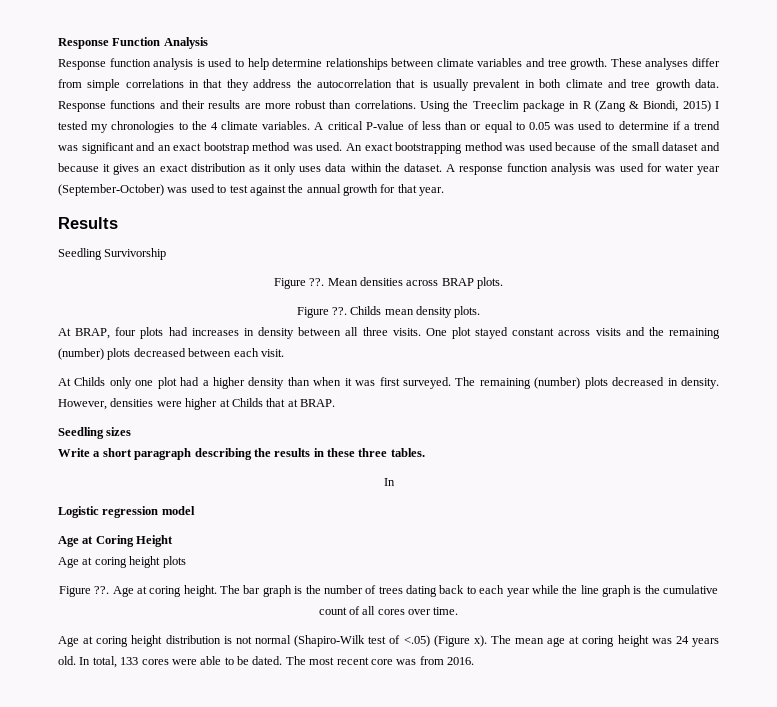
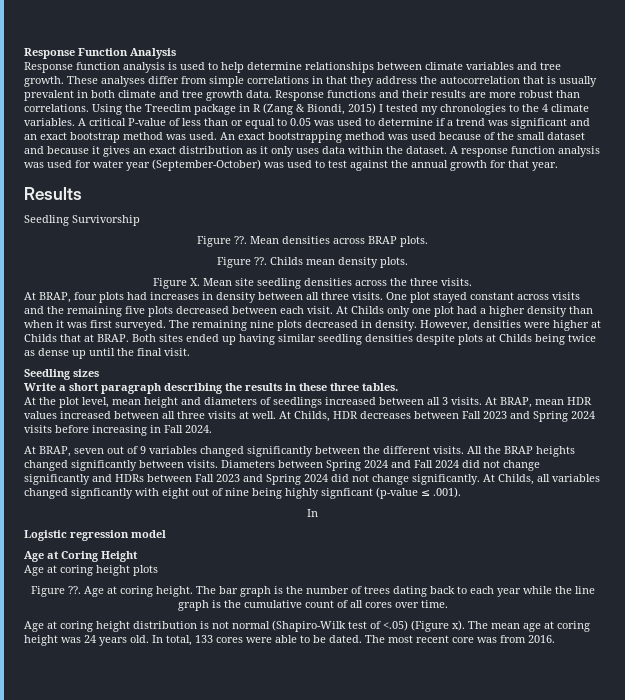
(481, 312) none -> [153,278,472,289] // Figure X. Mean site seedling densities across the three visits.
[58,348,104,360] (number) -> [125,306,145,314] five
(284, 353) // -> (333, 310) none
[534,377,581,389] (number) -> [250,320,274,328] nine
(335, 403) none -> [132,334,596,345] [24,348,190,359] Both sites ended up having similar seedling densities despite plots at Childs being twice as dense up until the final visit.
(425, 452) none -> [24,397,592,408] [24,411,595,422] [24,425,212,436] [24,446,575,457] [24,460,540,471] [24,474,600,485] [24,487,461,499] // At the plot level, mean height and diameters of seedlings increased between all 3 visits. At BRAP, mean HDR values increased between all three visits at well. At Childs, HDR decreases between Fall 2023 and Spring 2024 visits before increasing in Fall 2024. // At BRAP, seven out of 9 variables changed significantly between the different visits. All the BRAP heights changed significantly between visits. Diameters between Spring 2024 and Fall 2024 did not change significantly and HDRs between Fall 2023 and Spring 2024 did not change significantly. At Childs, all variables changed signficantly with eight out of nine being highly signficant (p-value ≤ .001).

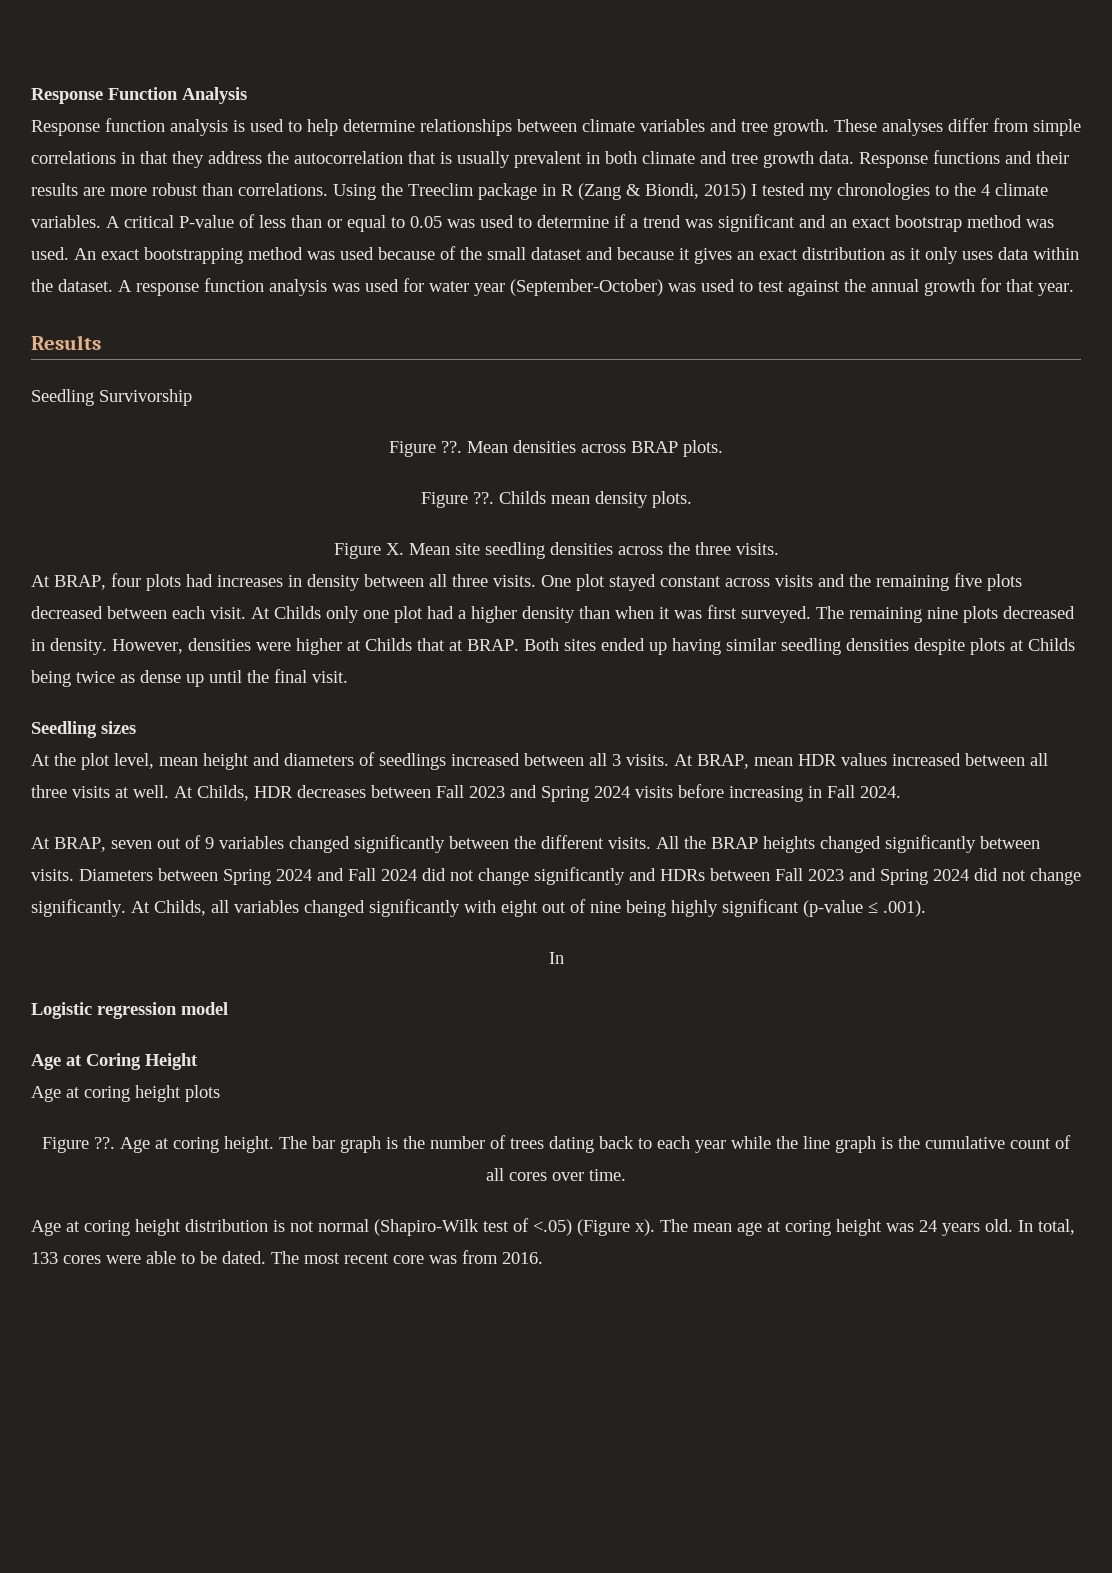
[24,383,398,394] // Write a short paragraph describing the results in these three tables. -> (136, 727) none
[71,488,133,499] signficantly -> [369,899,460,917] significantly
[321,488,373,499] signficant -> [722,899,799,917] significant

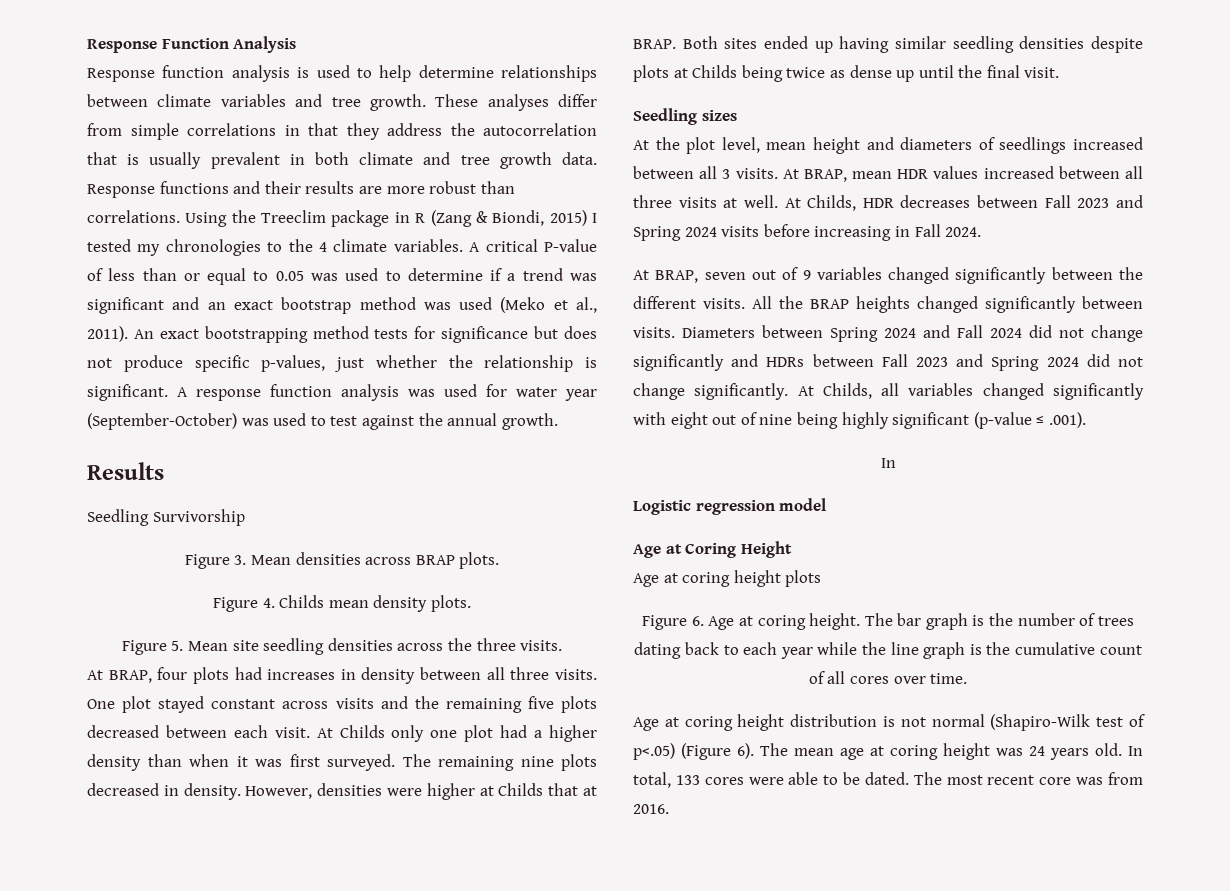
[31,246,1079,264] [31,279,113,292] used. An exact bootstrapping method was used because of the small dataset and because it gives an exact distribution as it only uses data within the dataset. -> [459,297,597,313] [87,326,598,343] [87,355,597,372] [87,384,168,401] used (Meko et al., 2011). An exact bootstrapping method tests for significance but does not produce specific p-values, just whether the relationship is significant.
[924,278,1074,296] growth for that year. -> [501,413,558,430] growth.
[441,441,462,453] ??. -> [234,555,247,565] 3.
[472,492,494,504] ??. -> [262,598,275,608] 4.
[385,543,404,555] X. -> [171,641,184,651] 5.
[94,1137,115,1149] ??. -> [691,616,704,626] 6.
[533,1219,655,1236] <.05) (Figure x). -> [633,743,754,760] p<.05) (Figure 6).

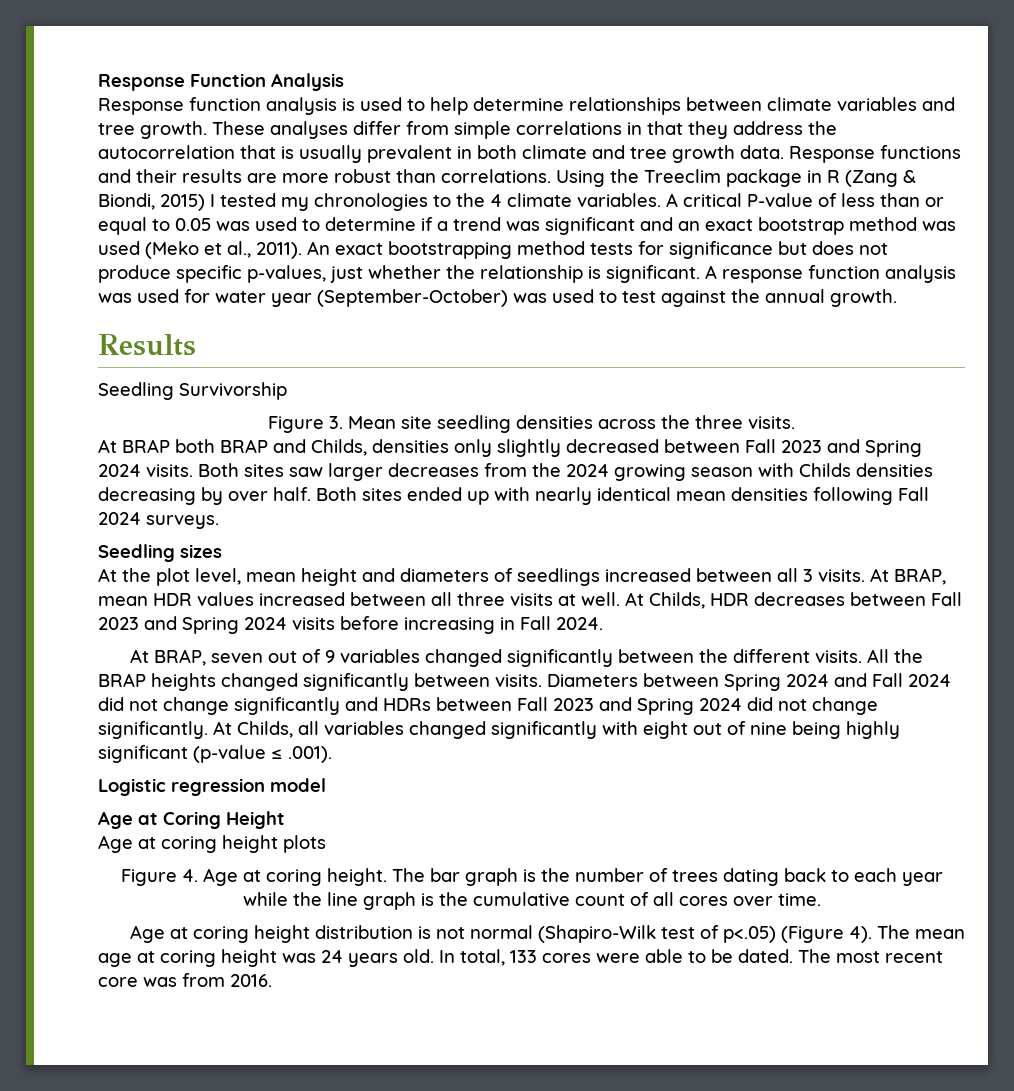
[295,552,500,569] [213,595,471,612] [121,640,229,655] densities across BRAP plots. // Figure 4. Childs mean density plots. // Figure 5. Mean -> (396, 422) none
[108,667,597,684] [87,696,598,713] [87,725,598,742] [87,754,597,771] [87,783,597,800] [633,36,1143,53] [633,65,1060,82] BRAP, four plots had increases in density between all three visits. One plot stayed constant across visits and the remaining five plots decreased between each visit. At Childs only one plot had a higher density than when it was first surveyed. The remaining nine plots decreased in density. However, densities were higher at Childs that at BRAP. Both sites ended up having similar seedling densities despite plots at Childs being twice as dense up until the final visit. -> [122,439,922,457] [98,463,933,481] [98,487,929,505] [98,512,219,529] BRAP both BRAP and Childs, densities only slightly decreased between Fall 2023 and Spring 2024 visits. Both sites saw larger decreases from the 2024 growing season with Childs densities decreasing by over half. Both sites ended up with nearly identical mean densities following Fall 2024 surveys.
[880,458,896,468] // In -> (332, 754) none
[691,616,704,626] 6. -> [181,869,198,882] 4.
[737,743,754,759] 6). -> [848,926,872,943] 4).

